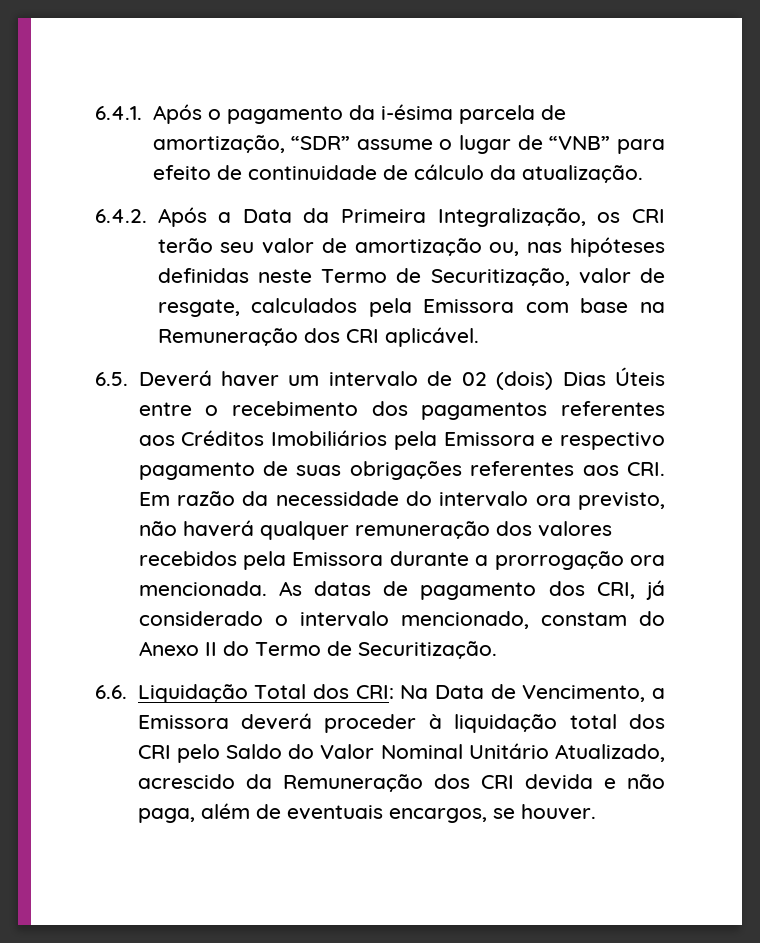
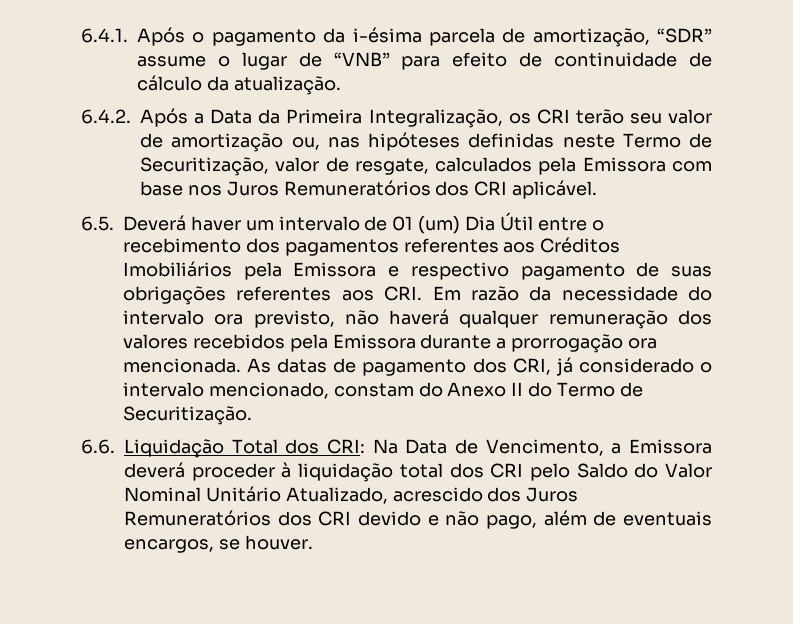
[640,302,665,313] [157,328,298,346] na Remuneração -> [187,180,431,196] nos Juros Remuneratórios
[461,367,665,390] 02 (dois) Dias Úteis -> [392,212,533,234] 01 (um) Dia Útil
[245,774,593,792] da Remuneração dos CRI devida -> [487,487,579,502] [124,510,421,526] dos Juros Remuneratórios dos CRI devido
[137,808,195,823] paga, -> [486,515,537,529] pago,

